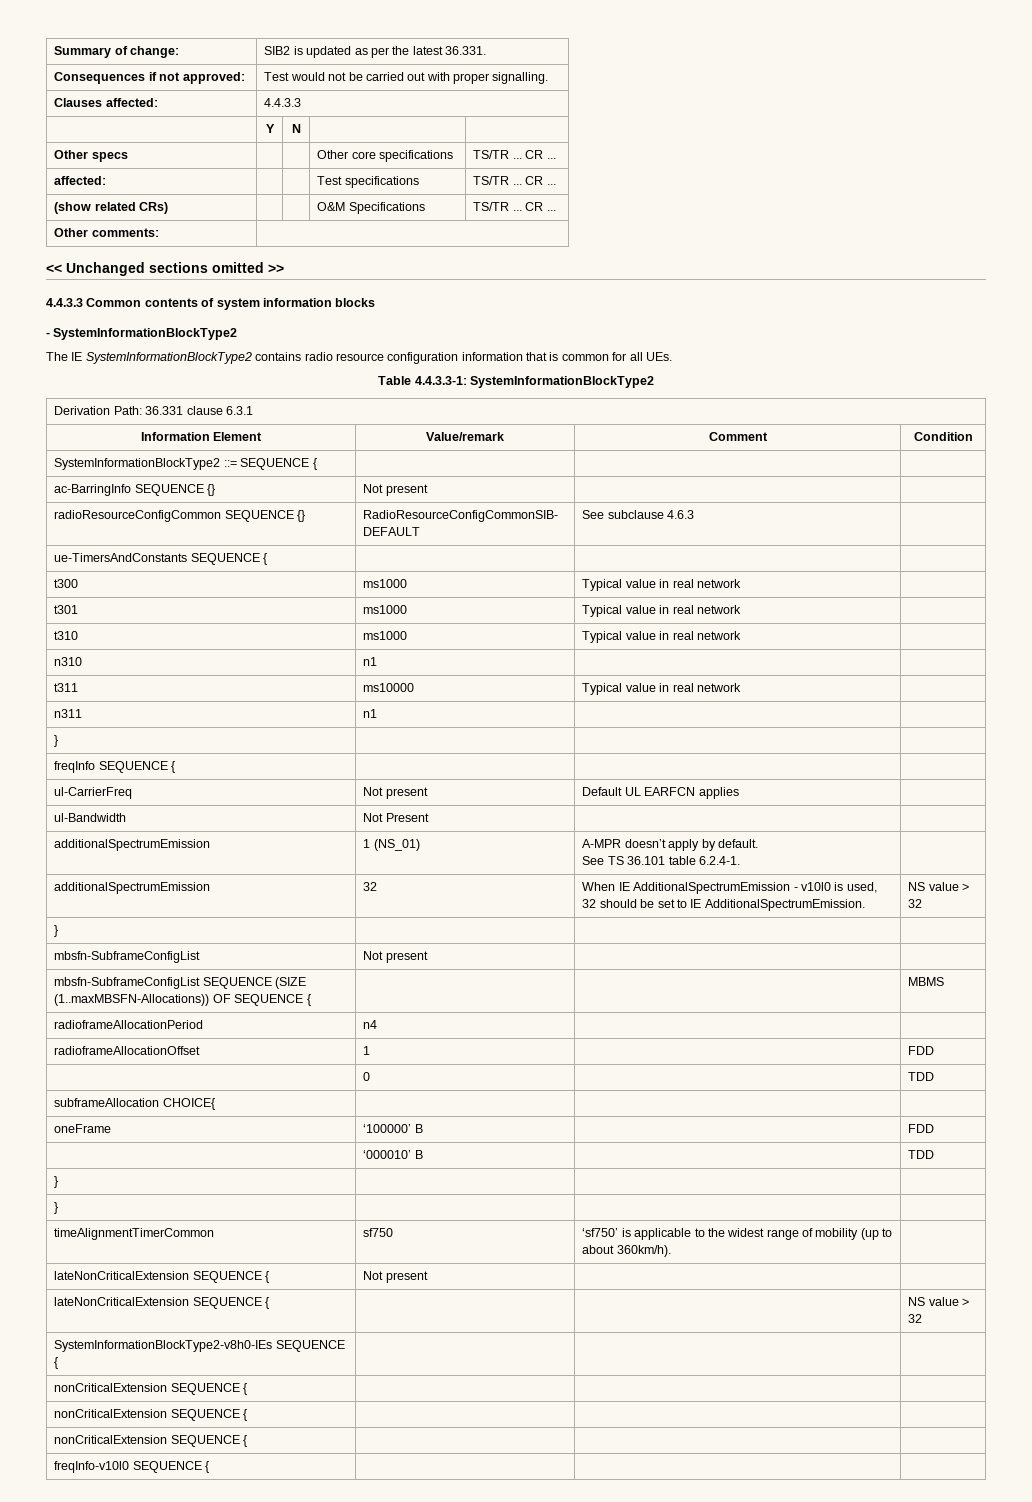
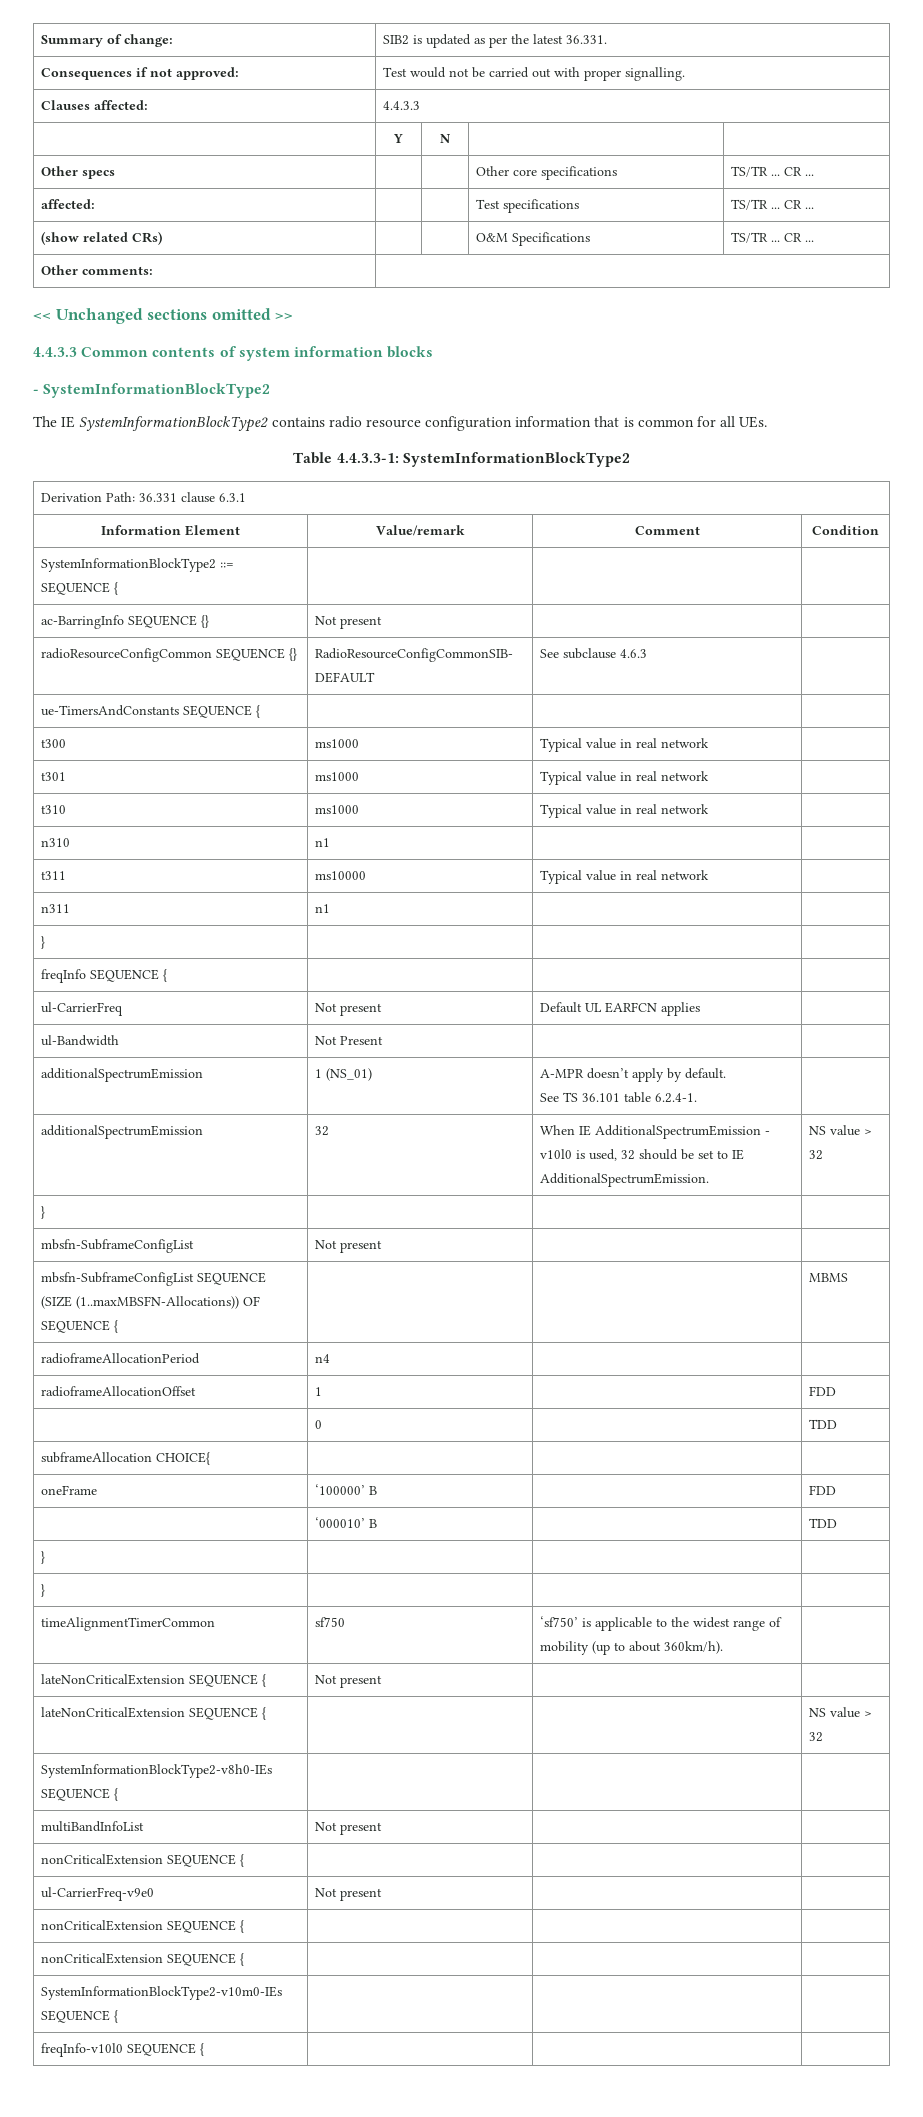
[54,1383,248,1395] [54,1409,248,1421] [54,1435,248,1447] // nonCriticalExtension SEQUENCE { | | | // nonCriticalExtension SEQUENCE { | | | // nonCriticalExtension SEQUENCE { | | | -> [41,1821,145,1832] [315,1822,383,1835] [41,1854,245,1867] [41,1887,155,1901] [315,1888,383,1901] [41,1920,245,1933] [41,1953,245,1966] [41,1986,283,2000] [41,2010,119,2023] // multiBandInfoList | Not present | | // nonCriticalExtension SEQUENCE { | | | // ul-CarrierFreq-v9e0 | Not present | | // nonCriticalExtension SEQUENCE { | | | // nonCriticalExtension SEQUENCE { | | | // SystemInformationBlockType2-v10m0-IEs SEQUENCE { | | |

